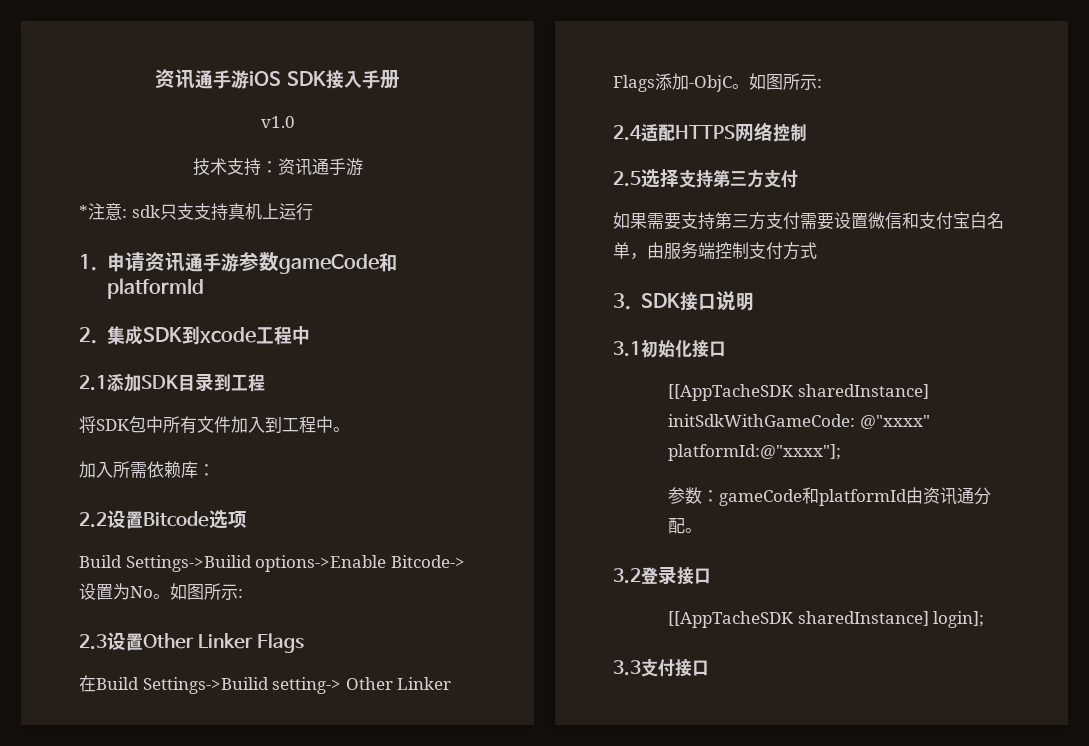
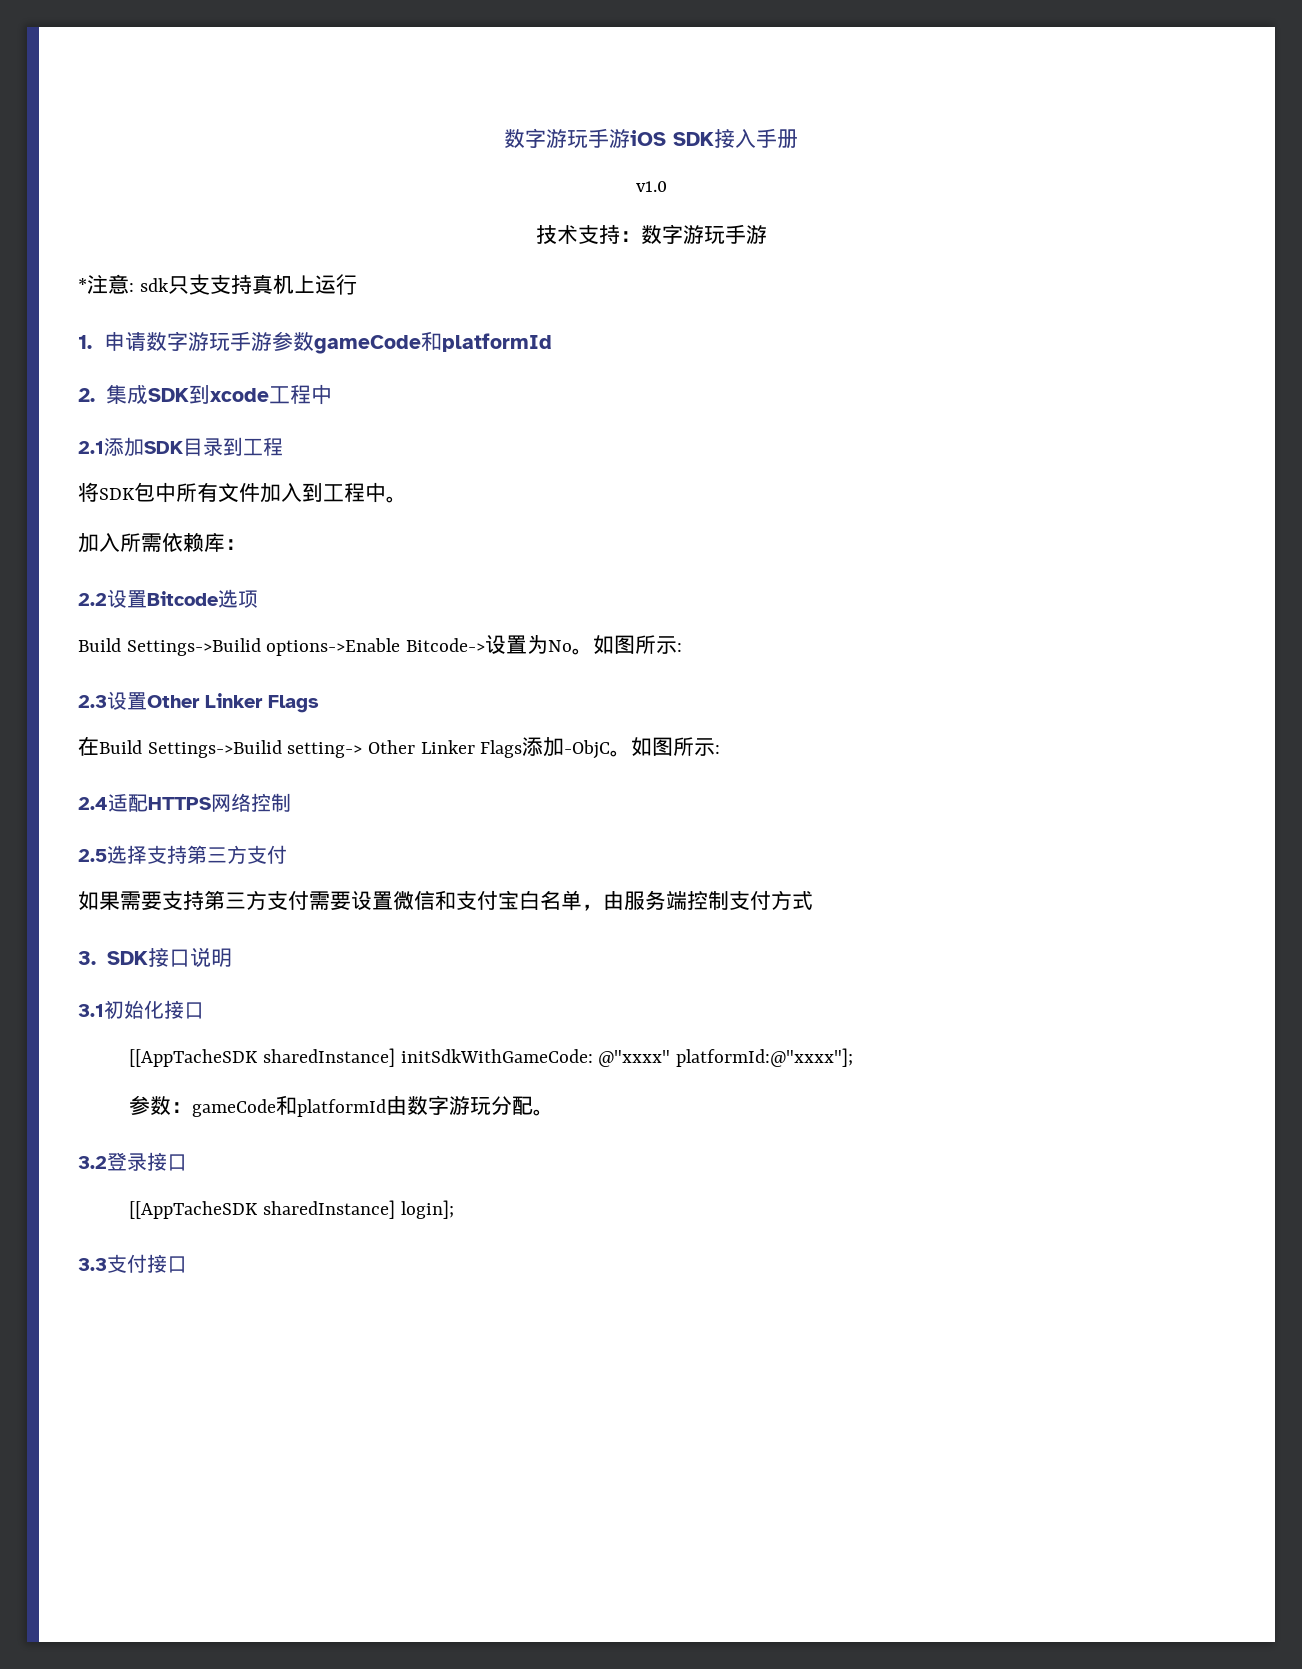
[155,69,214,89] 资讯通 -> [504,128,588,148] 数字游玩
[277,158,329,176] 资讯通 -> [640,224,725,244] 数字游玩
[144,252,203,272] 资讯通 -> [145,331,230,351] 数字游玩
[923,487,975,505] 资讯通 -> [407,1095,492,1115] 数字游玩

